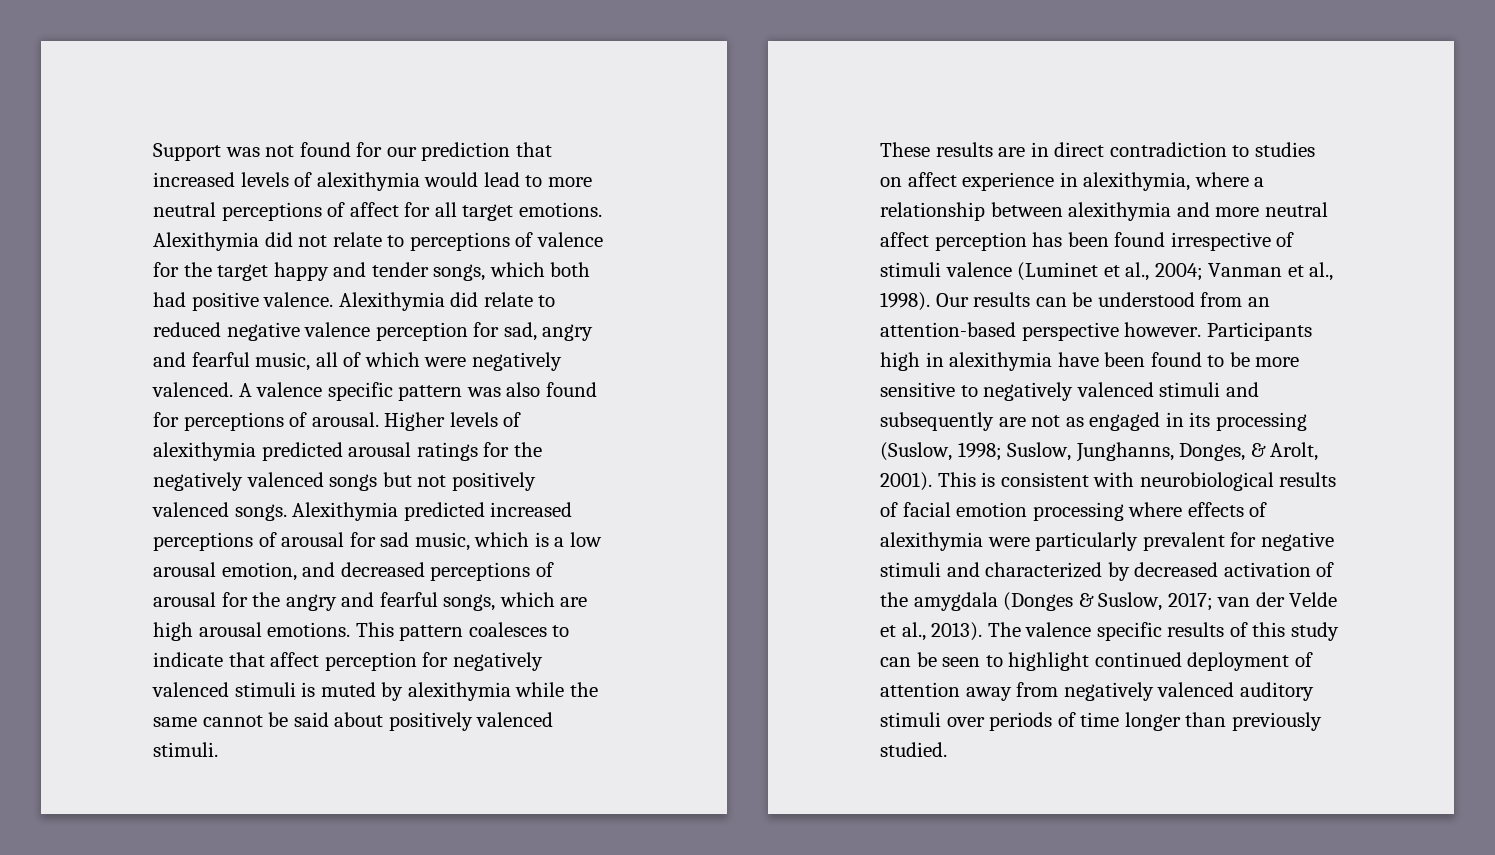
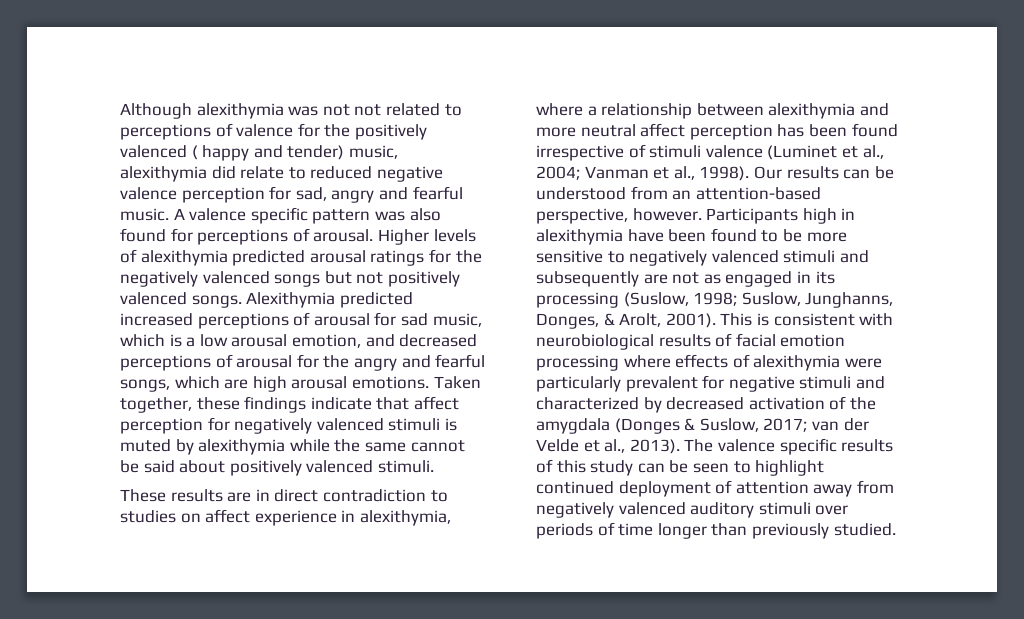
[153,142,552,161] [153,172,592,191] [153,202,602,221] [153,232,382,251] Support was not found for our prediction that increased levels of alexithymia would lead to more neutral perceptions of affect for all target emotions. Alexithymia did not relate -> [120,103,440,119] Although alexithymia was not not related
[217,262,591,281] [153,292,445,311] target happy and tender songs, which both had positive valence. Alexithymia -> [354,124,427,140] [120,145,398,161] [120,166,207,182] positively valenced ( happy and tender) music, alexithymia
[255,352,562,371] [152,382,233,397] music, all of which were negatively valenced. -> [120,208,169,221] music.
[355,622,570,641] This pattern coalesces to -> [433,376,481,389] [120,396,307,413] Taken together, these findings
[1021,322,1119,341] perspective -> [536,208,628,224] perspective,

